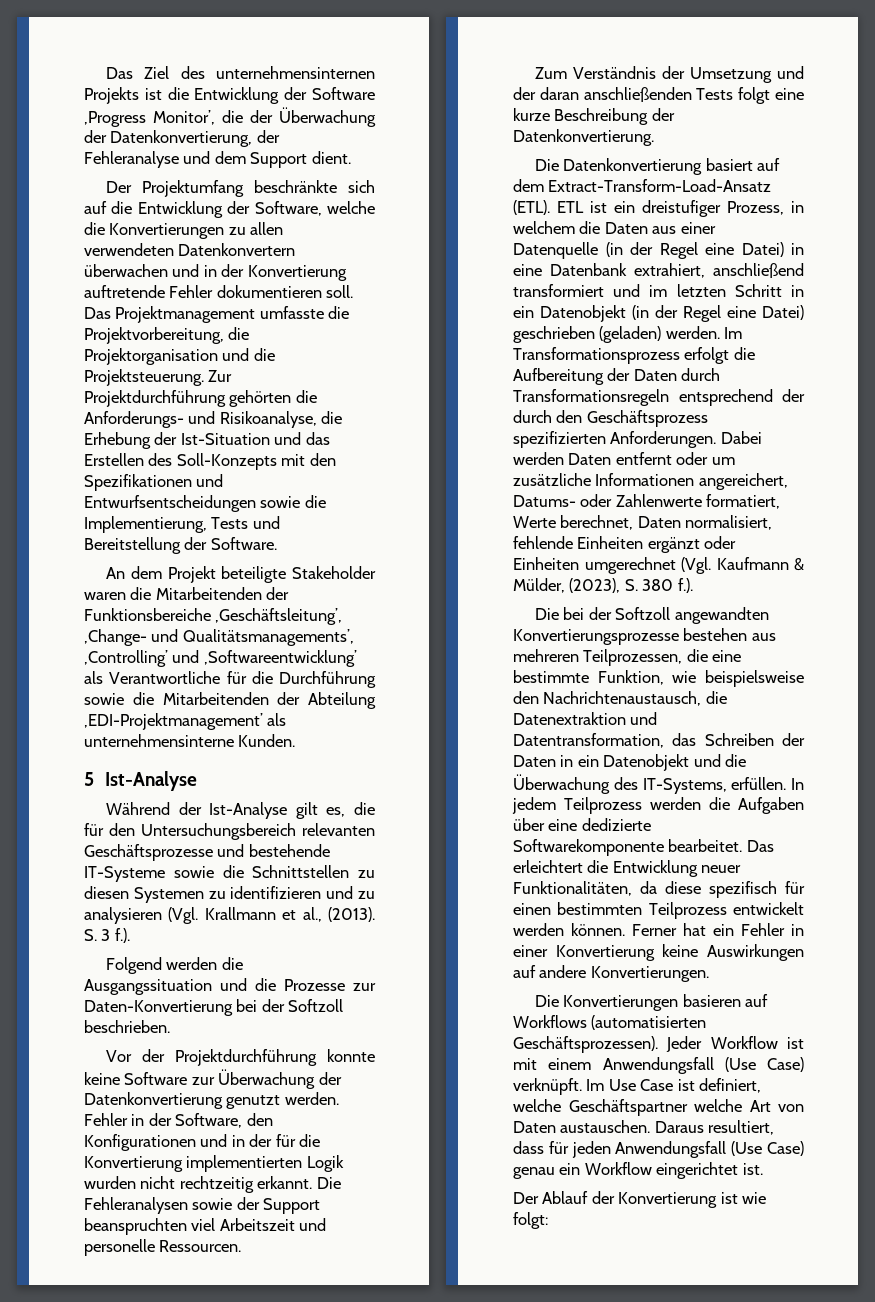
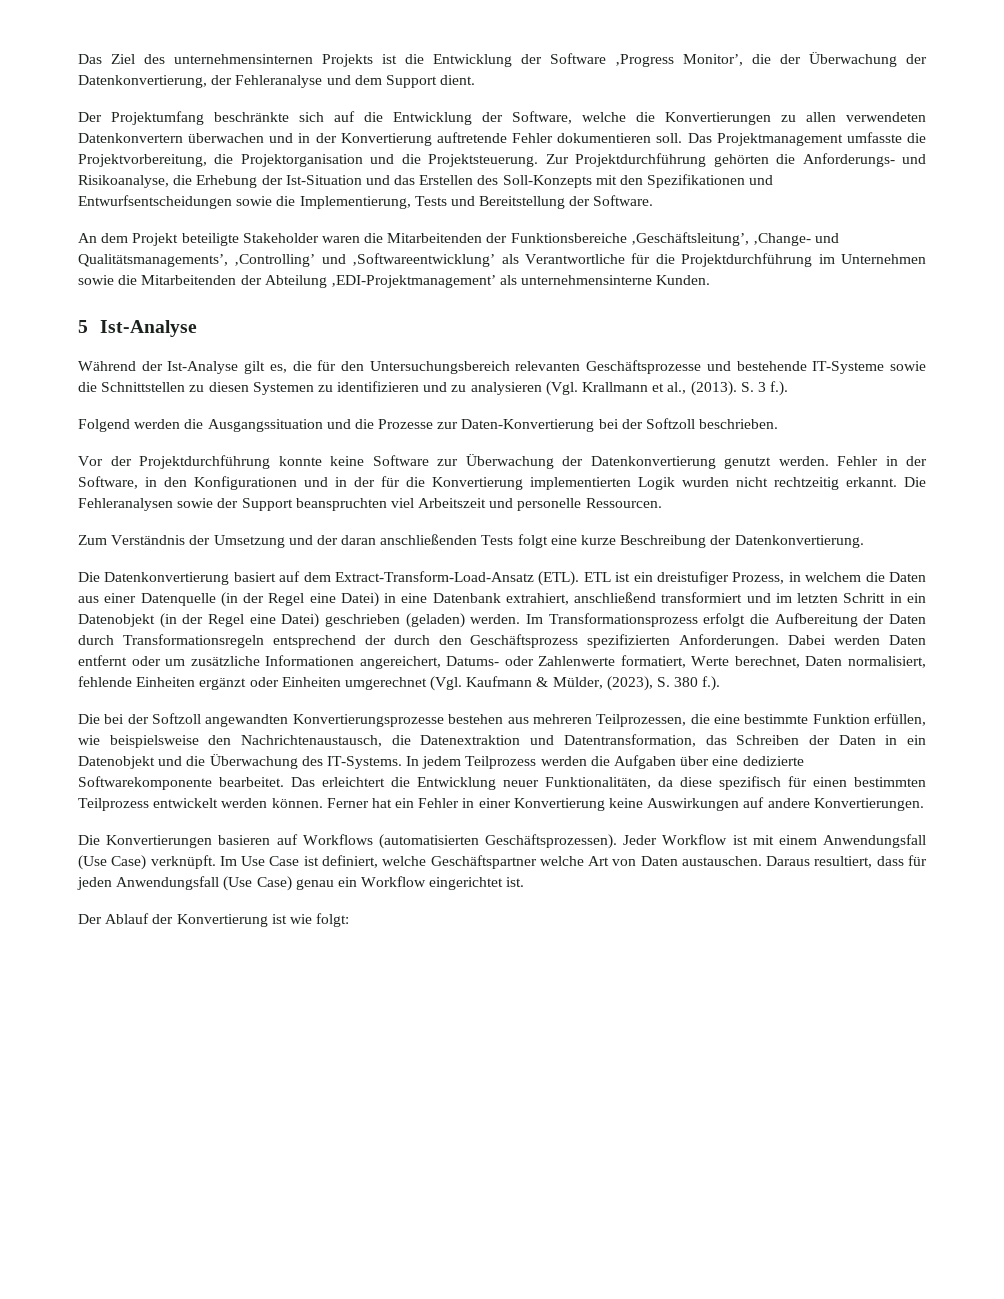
[279,671,376,688] Durchführung -> [681,253,926,267] Projektdurchführung im Unternehmen
(243, 1120) none -> [145,477,157,487] in
[597,670,664,685] Funktion, -> [812,713,927,726] Funktion erfüllen,
[642,777,787,794] IT-Systems, erfüllen. -> [326,756,402,769] IT-Systems.

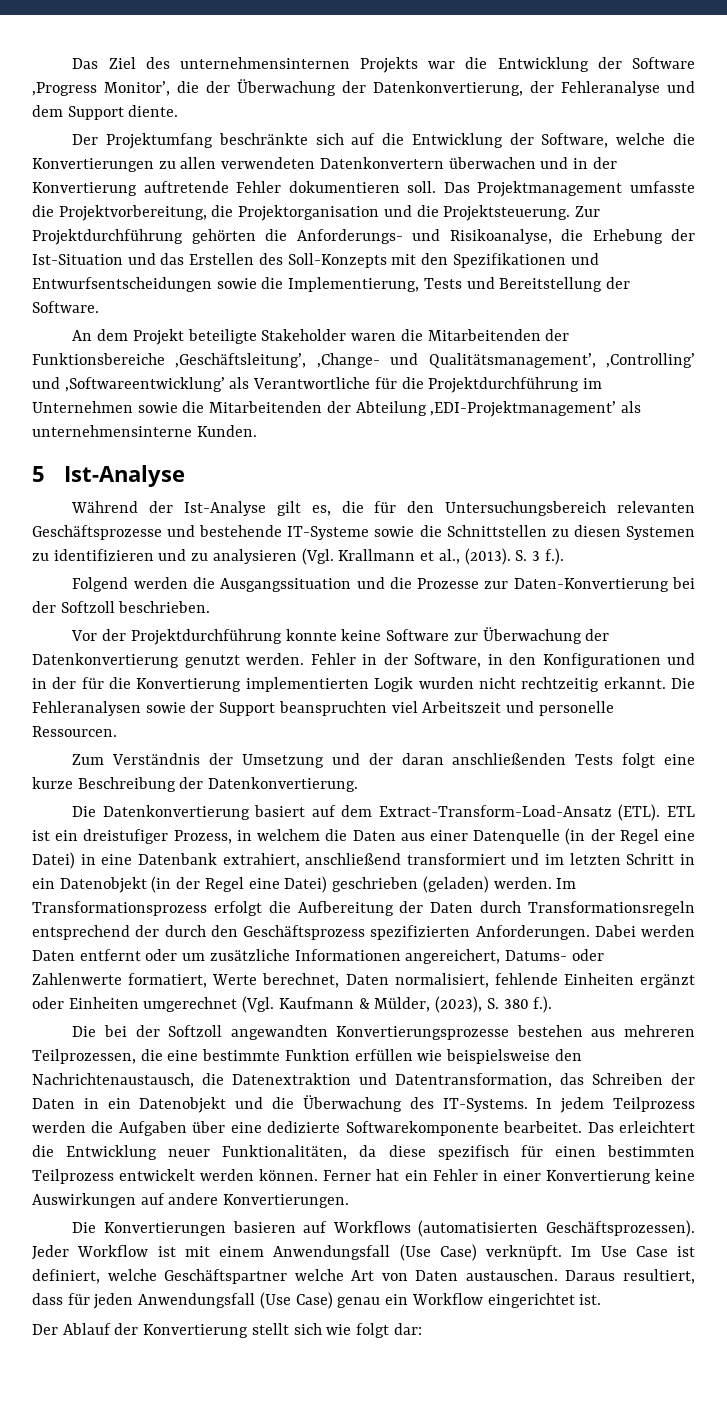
[382,54,397,64] ist -> [428,61,456,69] war
[440,75,476,85] dient. -> [128,105,179,117] diente.
[78,254,228,267] Qualitätsmanagements’, -> [428,353,596,368] Qualitätsmanagement’,
[874,713,927,726] erfüllen, -> [354,1049,413,1061] erfüllen
[271,913,350,927] ist wie folgt: -> [251,1323,422,1338] stellt sich wie folgt dar:

